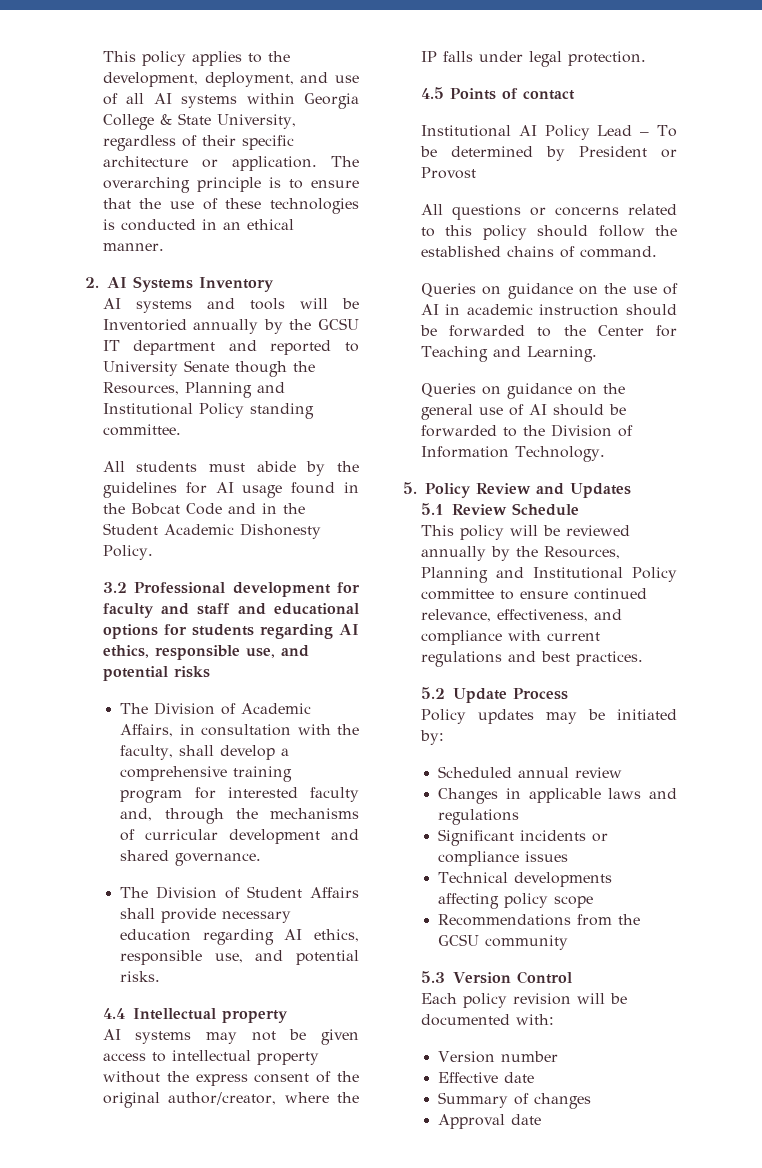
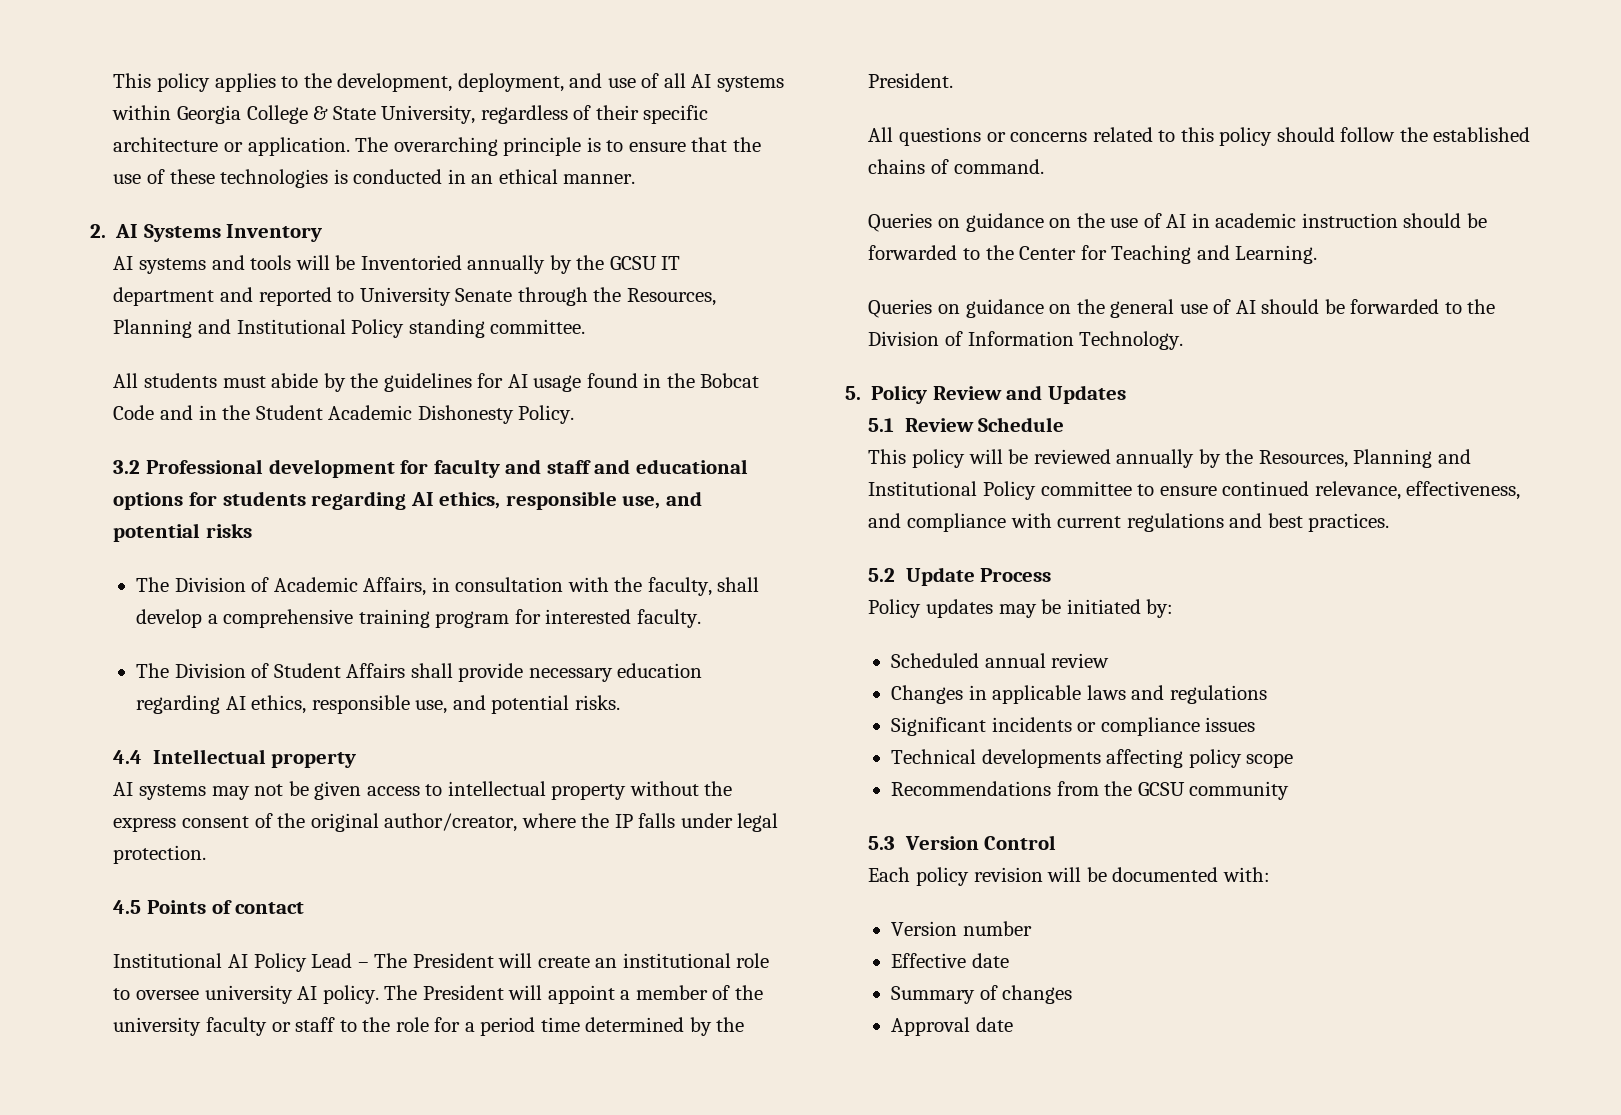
[234,361,287,377] though -> [517,287,588,306] through
[310,787,359,802] [120,808,359,824] [120,829,359,844] [120,850,262,866] faculty and, through the mechanisms of curricular development and shared governance. -> [636,609,701,628] faculty.
[657,125,678,137] [419,146,677,161] [420,167,476,179] To be determined by President or Provost -> [374,953,770,968] [113,985,763,1004] [113,1017,745,1036] [868,73,954,88] The President will create an institutional role to oversee university AI policy. The President will appoint a member of the university faculty or staff to the role for a period time determined by the President.

